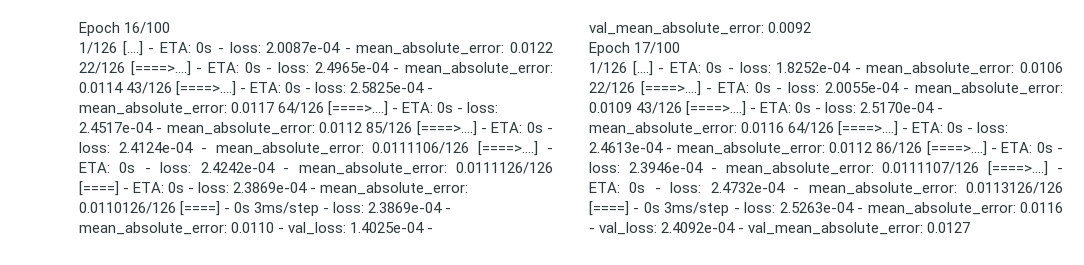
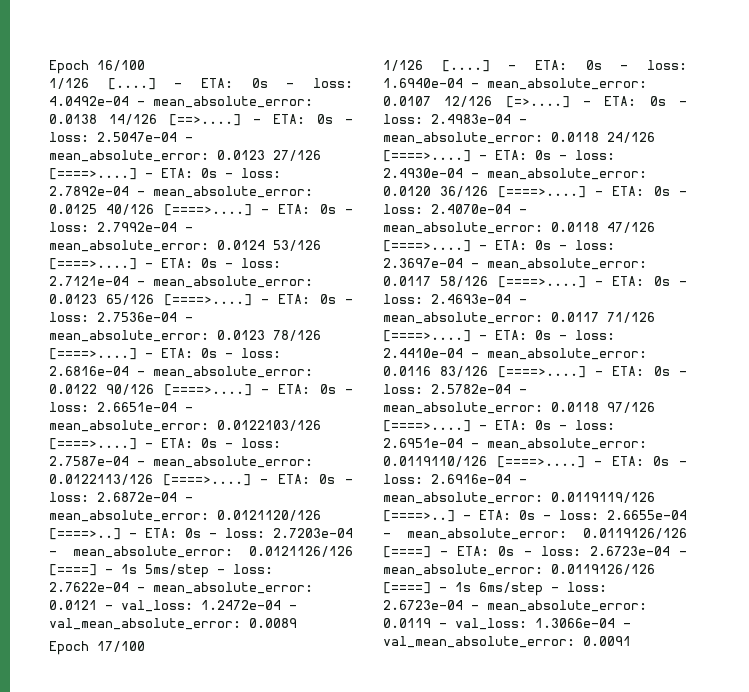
[266,42,553,55] [79,61,553,76] [79,81,434,96] [79,101,499,116] [79,121,553,136] [79,141,553,156] [79,162,553,175] [79,181,469,196] [79,201,452,216] [79,222,434,235] [589,22,812,35] 2.0087e-04 - mean_absolute_error: 0.0122 22/126 [====>....] - ETA: 0s - loss: 2.4965e-04 - mean_absolute_error: 0.0114 43/126 [====>....] - ETA: 0s - loss: 2.5825e-04 - mean_absolute_error: 0.0117 64/126 [====>....] - ETA: 0s - loss: 2.4517e-04 - mean_absolute_error: 0.0112 85/126 [====>....] - ETA: 0s - loss: 2.4124e-04 - mean_absolute_error: 0.0111106/126 [====>....] - ETA: 0s - loss: 2.4242e-04 - mean_absolute_error: 0.0111126/126 [====] - ETA: 0s - loss: 2.3869e-04 - mean_absolute_error: 0.0110126/126 [====] - 0s 3ms/step - loss: 2.3869e-04 - mean_absolute_error: 0.0110 - val_loss: 1.4025e-04 - val_mean_absolute_error: 0.0092 -> [49,96,313,108] [49,114,353,126] [49,132,193,142] [49,150,321,162] [49,168,281,180] [49,186,313,198] [49,204,353,216] [49,222,193,232] [49,240,321,252] [49,258,281,270] [49,276,313,288] [49,294,353,306] [49,312,193,322] [49,330,321,342] [49,348,281,360] [49,366,313,378] [49,384,353,396] [49,402,193,412] [49,420,321,432] [49,438,281,450] [49,456,313,468] [49,474,353,486] [49,492,193,502] [49,510,321,522] [49,528,353,540] [49,546,353,558] [49,564,273,578] [49,582,313,594] [49,600,297,612] [49,618,297,630] 4.0492e-04 - mean_absolute_error: 0.0138 14/126 [==>....] - ETA: 0s - loss: 2.5047e-04 - mean_absolute_error: 0.0123 27/126 [====>....] - ETA: 0s - loss: 2.7892e-04 - mean_absolute_error: 0.0125 40/126 [====>....] - ETA: 0s - loss: 2.7992e-04 - mean_absolute_error: 0.0124 53/126 [====>....] - ETA: 0s - loss: 2.7121e-04 - mean_absolute_error: 0.0123 65/126 [====>....] - ETA: 0s - loss: 2.7536e-04 - mean_absolute_error: 0.0123 78/126 [====>....] - ETA: 0s - loss: 2.6816e-04 - mean_absolute_error: 0.0122 90/126 [====>....] - ETA: 0s - loss: 2.6651e-04 - mean_absolute_error: 0.0122103/126 [====>....] - ETA: 0s - loss: 2.7587e-04 - mean_absolute_error: 0.0122113/126 [====>....] - ETA: 0s - loss: 2.6872e-04 - mean_absolute_error: 0.0121120/126 [====>..] - ETA: 0s - loss: 2.7203e-04 - mean_absolute_error: 0.0121126/126 [====] - 1s 5ms/step - loss: 2.7622e-04 - mean_absolute_error: 0.0121 - val_loss: 1.2472e-04 - val_mean_absolute_error: 0.0089
[776,62,1063,75] [589,81,1063,96] [589,101,944,116] [589,121,1009,136] [589,141,1063,156] [589,161,1063,176] [589,182,1063,195] [589,201,1063,216] [589,222,971,235] 1.8252e-04 - mean_absolute_error: 0.0106 22/126 [====>....] - ETA: 0s - loss: 2.0055e-04 - mean_absolute_error: 0.0109 43/126 [====>....] - ETA: 0s - loss: 2.5170e-04 - mean_absolute_error: 0.0116 64/126 [====>....] - ETA: 0s - loss: 2.4613e-04 - mean_absolute_error: 0.0112 86/126 [====>....] - ETA: 0s - loss: 2.3946e-04 - mean_absolute_error: 0.0111107/126 [====>....] - ETA: 0s - loss: 2.4732e-04 - mean_absolute_error: 0.0113126/126 [====] - 0s 3ms/step - loss: 2.5263e-04 - mean_absolute_error: 0.0116 - val_loss: 2.4092e-04 - val_mean_absolute_error: 0.0127 -> [383,78,647,90] [383,96,687,108] [383,114,527,124] [383,132,655,144] [383,150,615,162] [383,168,647,180] [383,186,687,198] [383,204,527,214] [383,222,655,234] [383,240,615,252] [383,258,647,270] [383,276,687,288] [383,294,527,304] [383,312,655,324] [383,330,615,342] [383,348,647,360] [383,366,687,378] [383,384,527,394] [383,402,655,414] [383,420,615,432] [383,438,647,450] [383,456,687,468] [383,474,527,484] [383,492,655,504] [383,510,687,522] [383,528,687,540] [383,546,687,558] [383,564,655,576] [383,582,607,596] [383,600,647,612] [383,618,631,630] [383,636,631,648] 1.6940e-04 - mean_absolute_error: 0.0107 12/126 [=>....] - ETA: 0s - loss: 2.4983e-04 - mean_absolute_error: 0.0118 24/126 [====>....] - ETA: 0s - loss: 2.4930e-04 - mean_absolute_error: 0.0120 36/126 [====>....] - ETA: 0s - loss: 2.4070e-04 - mean_absolute_error: 0.0118 47/126 [====>....] - ETA: 0s - loss: 2.3697e-04 - mean_absolute_error: 0.0117 58/126 [====>....] - ETA: 0s - loss: 2.4693e-04 - mean_absolute_error: 0.0117 71/126 [====>....] - ETA: 0s - loss: 2.4410e-04 - mean_absolute_error: 0.0116 83/126 [====>....] - ETA: 0s - loss: 2.5782e-04 - mean_absolute_error: 0.0118 97/126 [====>....] - ETA: 0s - loss: 2.6951e-04 - mean_absolute_error: 0.0119110/126 [====>....] - ETA: 0s - loss: 2.6916e-04 - mean_absolute_error: 0.0119119/126 [====>..] - ETA: 0s - loss: 2.6655e-04 - mean_absolute_error: 0.0119126/126 [====] - ETA: 0s - loss: 2.6723e-04 - mean_absolute_error: 0.0119126/126 [====] - 1s 6ms/step - loss: 2.6723e-04 - mean_absolute_error: 0.0119 - val_loss: 1.3066e-04 - val_mean_absolute_error: 0.0091

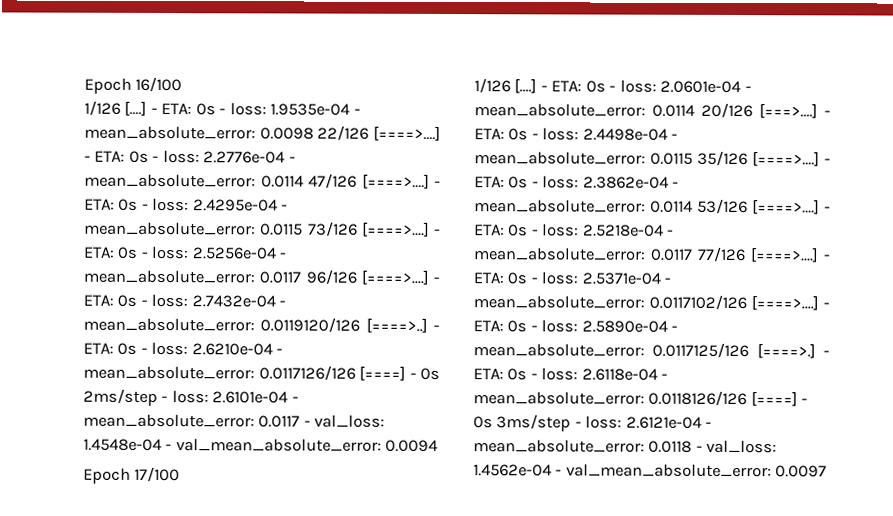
[49,96,313,108] [49,114,353,126] [49,132,193,142] [49,150,321,162] [49,168,281,180] [49,186,313,198] [49,204,353,216] [49,222,193,232] [49,240,321,252] [49,258,281,270] [49,276,313,288] [49,294,353,306] [49,312,193,322] [49,330,321,342] [49,348,281,360] [49,366,313,378] [49,384,353,396] [49,402,193,412] [49,420,321,432] [49,438,281,450] [49,456,313,468] [49,474,353,486] [49,492,193,502] [49,510,321,522] [49,528,353,540] [49,546,353,558] [49,564,273,578] [49,582,313,594] [49,600,297,612] [49,618,297,630] 4.0492e-04 - mean_absolute_error: 0.0138 14/126 [==>....] - ETA: 0s - loss: 2.5047e-04 - mean_absolute_error: 0.0123 27/126 [====>....] - ETA: 0s - loss: 2.7892e-04 - mean_absolute_error: 0.0125 40/126 [====>....] - ETA: 0s - loss: 2.7992e-04 - mean_absolute_error: 0.0124 53/126 [====>....] - ETA: 0s - loss: 2.7121e-04 - mean_absolute_error: 0.0123 65/126 [====>....] - ETA: 0s - loss: 2.7536e-04 - mean_absolute_error: 0.0123 78/126 [====>....] - ETA: 0s - loss: 2.6816e-04 - mean_absolute_error: 0.0122 90/126 [====>....] - ETA: 0s - loss: 2.6651e-04 - mean_absolute_error: 0.0122103/126 [====>....] - ETA: 0s - loss: 2.7587e-04 - mean_absolute_error: 0.0122113/126 [====>....] - ETA: 0s - loss: 2.6872e-04 - mean_absolute_error: 0.0121120/126 [====>..] - ETA: 0s - loss: 2.7203e-04 - mean_absolute_error: 0.0121126/126 [====] - 1s 5ms/step - loss: 2.7622e-04 - mean_absolute_error: 0.0121 - val_loss: 1.2472e-04 - val_mean_absolute_error: 0.0089 -> [270,103,361,116] [84,125,441,141] [84,150,296,164] [84,173,441,189] [84,197,289,212] [84,221,441,237] [83,245,288,260] [83,269,440,285] [83,293,287,308] [83,317,440,333] [83,341,284,356] [83,365,440,381] [83,388,299,406] [83,413,386,428] [83,438,439,452] 1.9535e-04 - mean_absolute_error: 0.0098 22/126 [====>....] - ETA: 0s - loss: 2.2776e-04 - mean_absolute_error: 0.0114 47/126 [====>....] - ETA: 0s - loss: 2.4295e-04 - mean_absolute_error: 0.0115 73/126 [====>....] - ETA: 0s - loss: 2.5256e-04 - mean_absolute_error: 0.0117 96/126 [====>....] - ETA: 0s - loss: 2.7432e-04 - mean_absolute_error: 0.0119120/126 [====>..] - ETA: 0s - loss: 2.6210e-04 - mean_absolute_error: 0.0117126/126 [====] - 0s 2ms/step - loss: 2.6101e-04 - mean_absolute_error: 0.0117 - val_loss: 1.4548e-04 - val_mean_absolute_error: 0.0094
[383,78,647,90] [383,96,687,108] [383,114,527,124] [383,132,655,144] [383,150,615,162] [383,168,647,180] [383,186,687,198] [383,204,527,214] [383,222,655,234] [383,240,615,252] [383,258,647,270] [383,276,687,288] [383,294,527,304] [383,312,655,324] [383,330,615,342] [383,348,647,360] [383,366,687,378] [383,384,527,394] [383,402,655,414] [383,420,615,432] [383,438,647,450] [383,456,687,468] [383,474,527,484] [383,492,655,504] [383,510,687,522] [383,528,687,540] [383,546,687,558] [383,564,655,576] [383,582,607,596] [383,600,647,612] [383,618,631,630] [383,636,631,648] 1.6940e-04 - mean_absolute_error: 0.0107 12/126 [=>....] - ETA: 0s - loss: 2.4983e-04 - mean_absolute_error: 0.0118 24/126 [====>....] - ETA: 0s - loss: 2.4930e-04 - mean_absolute_error: 0.0120 36/126 [====>....] - ETA: 0s - loss: 2.4070e-04 - mean_absolute_error: 0.0118 47/126 [====>....] - ETA: 0s - loss: 2.3697e-04 - mean_absolute_error: 0.0117 58/126 [====>....] - ETA: 0s - loss: 2.4693e-04 - mean_absolute_error: 0.0117 71/126 [====>....] - ETA: 0s - loss: 2.4410e-04 - mean_absolute_error: 0.0116 83/126 [====>....] - ETA: 0s - loss: 2.5782e-04 - mean_absolute_error: 0.0118 97/126 [====>....] - ETA: 0s - loss: 2.6951e-04 - mean_absolute_error: 0.0119110/126 [====>....] - ETA: 0s - loss: 2.6916e-04 - mean_absolute_error: 0.0119119/126 [====>..] - ETA: 0s - loss: 2.6655e-04 - mean_absolute_error: 0.0119126/126 [====] - ETA: 0s - loss: 2.6723e-04 - mean_absolute_error: 0.0119126/126 [====] - 1s 6ms/step - loss: 2.6723e-04 - mean_absolute_error: 0.0119 - val_loss: 1.3066e-04 - val_mean_absolute_error: 0.0091 -> [660,80,752,94] [474,102,831,119] [474,127,679,141] [474,150,831,167] [474,175,680,189] [474,198,831,215] [474,223,675,237] [473,246,831,263] [473,271,672,285] [473,294,830,311] [473,319,679,333] [473,342,830,359] [473,367,669,381] [473,390,809,407] [473,414,713,432] [473,439,778,454] [473,463,828,478] 2.0601e-04 - mean_absolute_error: 0.0114 20/126 [===>....] - ETA: 0s - loss: 2.4498e-04 - mean_absolute_error: 0.0115 35/126 [====>....] - ETA: 0s - loss: 2.3862e-04 - mean_absolute_error: 0.0114 53/126 [====>....] - ETA: 0s - loss: 2.5218e-04 - mean_absolute_error: 0.0117 77/126 [====>....] - ETA: 0s - loss: 2.5371e-04 - mean_absolute_error: 0.0117102/126 [====>....] - ETA: 0s - loss: 2.5890e-04 - mean_absolute_error: 0.0117125/126 [====>.] - ETA: 0s - loss: 2.6118e-04 - mean_absolute_error: 0.0118126/126 [====] - 0s 3ms/step - loss: 2.6121e-04 - mean_absolute_error: 0.0118 - val_loss: 1.4562e-04 - val_mean_absolute_error: 0.0097

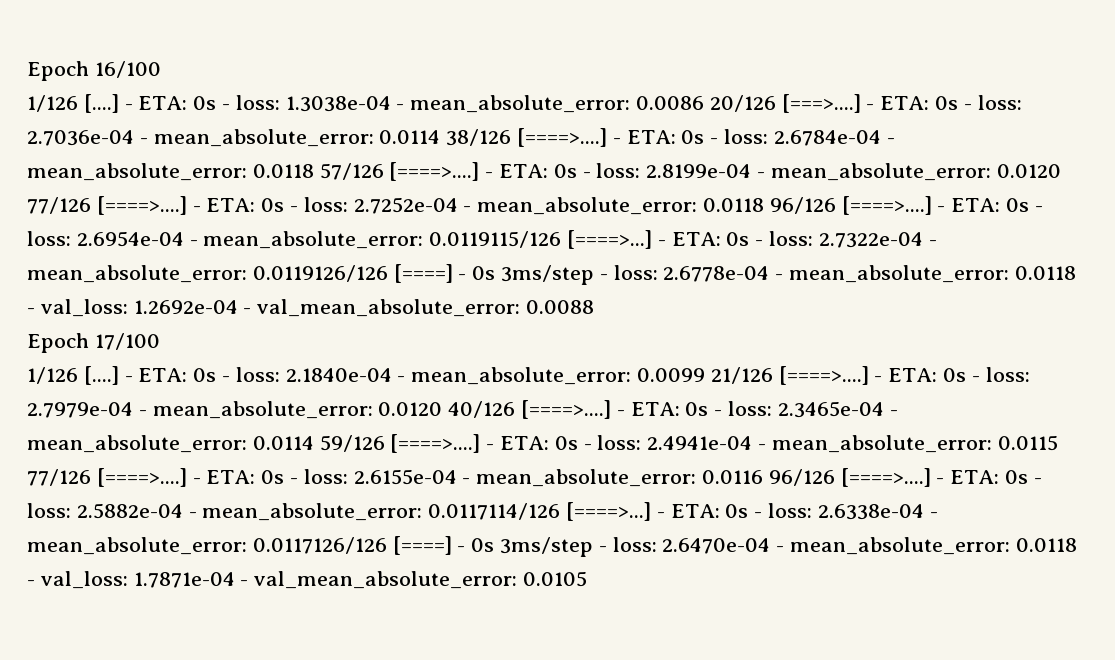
[270,103,361,116] [84,125,441,141] [84,150,296,164] [84,173,441,189] [84,197,289,212] [84,221,441,237] [83,245,288,260] [83,269,440,285] [83,293,287,308] [83,317,440,333] [83,341,284,356] [83,365,440,381] [83,388,299,406] [83,413,386,428] [83,438,439,452] 1.9535e-04 - mean_absolute_error: 0.0098 22/126 [====>....] - ETA: 0s - loss: 2.2776e-04 - mean_absolute_error: 0.0114 47/126 [====>....] - ETA: 0s - loss: 2.4295e-04 - mean_absolute_error: 0.0115 73/126 [====>....] - ETA: 0s - loss: 2.5256e-04 - mean_absolute_error: 0.0117 96/126 [====>....] - ETA: 0s - loss: 2.7432e-04 - mean_absolute_error: 0.0119120/126 [====>..] - ETA: 0s - loss: 2.6210e-04 - mean_absolute_error: 0.0117126/126 [====] - 0s 2ms/step - loss: 2.6101e-04 - mean_absolute_error: 0.0117 - val_loss: 1.4548e-04 - val_mean_absolute_error: 0.0094 -> [285,94,1022,113] [27,128,895,147] [27,162,1061,181] [27,196,1043,215] [27,230,937,249] [27,264,1076,285] [27,299,595,317] 1.3038e-04 - mean_absolute_error: 0.0086 20/126 [===>....] - ETA: 0s - loss: 2.7036e-04 - mean_absolute_error: 0.0114 38/126 [====>....] - ETA: 0s - loss: 2.6784e-04 - mean_absolute_error: 0.0118 57/126 [====>....] - ETA: 0s - loss: 2.8199e-04 - mean_absolute_error: 0.0120 77/126 [====>....] - ETA: 0s - loss: 2.7252e-04 - mean_absolute_error: 0.0118 96/126 [====>....] - ETA: 0s - loss: 2.6954e-04 - mean_absolute_error: 0.0119115/126 [====>...] - ETA: 0s - loss: 2.7322e-04 - mean_absolute_error: 0.0119126/126 [====] - 0s 3ms/step - loss: 2.6778e-04 - mean_absolute_error: 0.0118 - val_loss: 1.2692e-04 - val_mean_absolute_error: 0.0088
[660,80,752,94] [474,102,831,119] [474,127,679,141] [474,150,831,167] [474,175,680,189] [474,198,831,215] [474,223,675,237] [473,246,831,263] [473,271,672,285] [473,294,830,311] [473,319,679,333] [473,342,830,359] [473,367,669,381] [473,390,809,407] [473,414,713,432] [473,439,778,454] [473,463,828,478] 2.0601e-04 - mean_absolute_error: 0.0114 20/126 [===>....] - ETA: 0s - loss: 2.4498e-04 - mean_absolute_error: 0.0115 35/126 [====>....] - ETA: 0s - loss: 2.3862e-04 - mean_absolute_error: 0.0114 53/126 [====>....] - ETA: 0s - loss: 2.5218e-04 - mean_absolute_error: 0.0117 77/126 [====>....] - ETA: 0s - loss: 2.5371e-04 - mean_absolute_error: 0.0117102/126 [====>....] - ETA: 0s - loss: 2.5890e-04 - mean_absolute_error: 0.0117125/126 [====>.] - ETA: 0s - loss: 2.6118e-04 - mean_absolute_error: 0.0118126/126 [====] - 0s 3ms/step - loss: 2.6121e-04 - mean_absolute_error: 0.0118 - val_loss: 1.4562e-04 - val_mean_absolute_error: 0.0097 -> [285,366,1030,385] [27,400,898,419] [27,434,1058,453] [27,468,1042,487] [27,502,938,521] [27,536,1077,557] [27,571,588,589] 2.1840e-04 - mean_absolute_error: 0.0099 21/126 [====>....] - ETA: 0s - loss: 2.7979e-04 - mean_absolute_error: 0.0120 40/126 [====>....] - ETA: 0s - loss: 2.3465e-04 - mean_absolute_error: 0.0114 59/126 [====>....] - ETA: 0s - loss: 2.4941e-04 - mean_absolute_error: 0.0115 77/126 [====>....] - ETA: 0s - loss: 2.6155e-04 - mean_absolute_error: 0.0116 96/126 [====>....] - ETA: 0s - loss: 2.5882e-04 - mean_absolute_error: 0.0117114/126 [====>...] - ETA: 0s - loss: 2.6338e-04 - mean_absolute_error: 0.0117126/126 [====] - 0s 3ms/step - loss: 2.6470e-04 - mean_absolute_error: 0.0118 - val_loss: 1.7871e-04 - val_mean_absolute_error: 0.0105

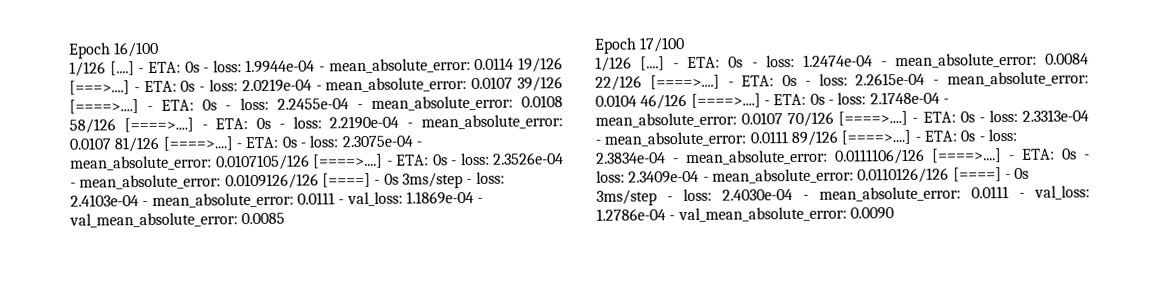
[285,95,776,113] 1.3038e-04 - mean_absolute_error: 0.0086 20/126 -> [245,57,563,74] 1.9944e-04 - mean_absolute_error: 0.0114 19/126
[27,128,895,147] [27,162,1061,181] [27,196,1043,215] [27,230,937,249] [27,264,1076,285] [27,299,595,317] 2.7036e-04 - mean_absolute_error: 0.0114 38/126 [====>....] - ETA: 0s - loss: 2.6784e-04 - mean_absolute_error: 0.0118 57/126 [====>....] - ETA: 0s - loss: 2.8199e-04 - mean_absolute_error: 0.0120 77/126 [====>....] - ETA: 0s - loss: 2.7252e-04 - mean_absolute_error: 0.0118 96/126 [====>....] - ETA: 0s - loss: 2.6954e-04 - mean_absolute_error: 0.0119115/126 [====>...] - ETA: 0s - loss: 2.7322e-04 - mean_absolute_error: 0.0119126/126 [====] - 0s 3ms/step - loss: 2.6778e-04 - mean_absolute_error: 0.0118 - val_loss: 1.2692e-04 - val_mean_absolute_error: 0.0088 -> [241,76,563,93] [69,95,563,114] [69,114,563,134] [69,135,422,153] [70,152,564,171] [70,171,505,190] [70,190,484,208] [69,212,286,228] 2.0219e-04 - mean_absolute_error: 0.0107 39/126 [====>....] - ETA: 0s - loss: 2.2455e-04 - mean_absolute_error: 0.0108 58/126 [====>....] - ETA: 0s - loss: 2.2190e-04 - mean_absolute_error: 0.0107 81/126 [====>....] - ETA: 0s - loss: 2.3075e-04 - mean_absolute_error: 0.0107105/126 [====>....] - ETA: 0s - loss: 2.3526e-04 - mean_absolute_error: 0.0109126/126 [====] - 0s 3ms/step - loss: 2.4103e-04 - mean_absolute_error: 0.0111 - val_loss: 1.1869e-04 - val_mean_absolute_error: 0.0085
[285,366,1030,385] [27,400,898,419] [27,434,1058,453] [27,468,1042,487] [27,502,938,521] [27,536,1077,557] [27,571,588,589] 2.1840e-04 - mean_absolute_error: 0.0099 21/126 [====>....] - ETA: 0s - loss: 2.7979e-04 - mean_absolute_error: 0.0120 40/126 [====>....] - ETA: 0s - loss: 2.3465e-04 - mean_absolute_error: 0.0114 59/126 [====>....] - ETA: 0s - loss: 2.4941e-04 - mean_absolute_error: 0.0115 77/126 [====>....] - ETA: 0s - loss: 2.6155e-04 - mean_absolute_error: 0.0116 96/126 [====>....] - ETA: 0s - loss: 2.5882e-04 - mean_absolute_error: 0.0117114/126 [====>...] - ETA: 0s - loss: 2.6338e-04 - mean_absolute_error: 0.0117126/126 [====] - 0s 3ms/step - loss: 2.6470e-04 - mean_absolute_error: 0.0118 - val_loss: 1.7871e-04 - val_mean_absolute_error: 0.0105 -> [802,52,1089,69] [595,71,1089,91] [595,91,949,110] [595,109,1089,128] [595,128,1017,147] [596,148,1090,166] [596,167,1030,184] [596,185,1090,206] [596,206,894,223] 1.2474e-04 - mean_absolute_error: 0.0084 22/126 [====>....] - ETA: 0s - loss: 2.2615e-04 - mean_absolute_error: 0.0104 46/126 [====>....] - ETA: 0s - loss: 2.1748e-04 - mean_absolute_error: 0.0107 70/126 [====>....] - ETA: 0s - loss: 2.3313e-04 - mean_absolute_error: 0.0111 89/126 [====>....] - ETA: 0s - loss: 2.3834e-04 - mean_absolute_error: 0.0111106/126 [====>....] - ETA: 0s - loss: 2.3409e-04 - mean_absolute_error: 0.0110126/126 [====] - 0s 3ms/step - loss: 2.4030e-04 - mean_absolute_error: 0.0111 - val_loss: 1.2786e-04 - val_mean_absolute_error: 0.0090

